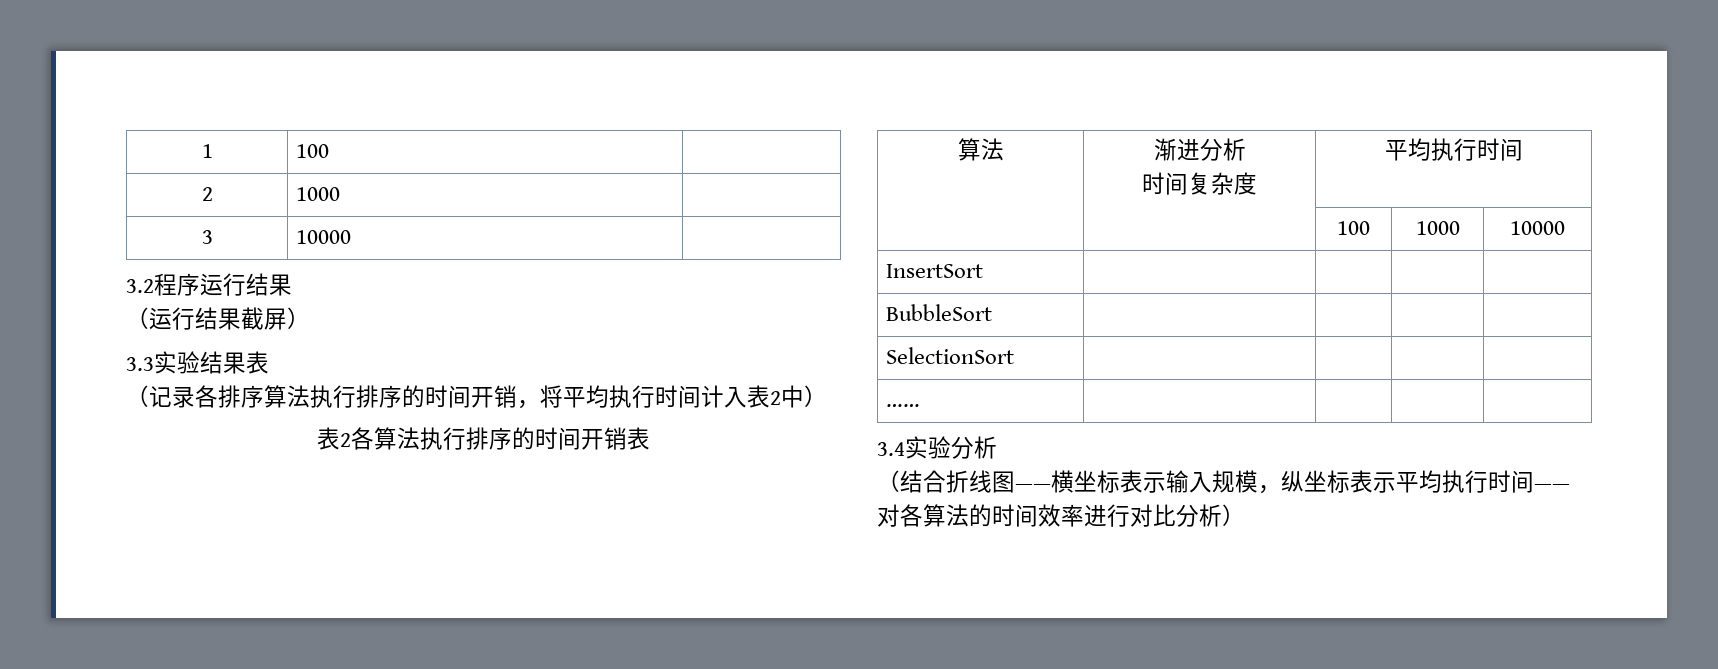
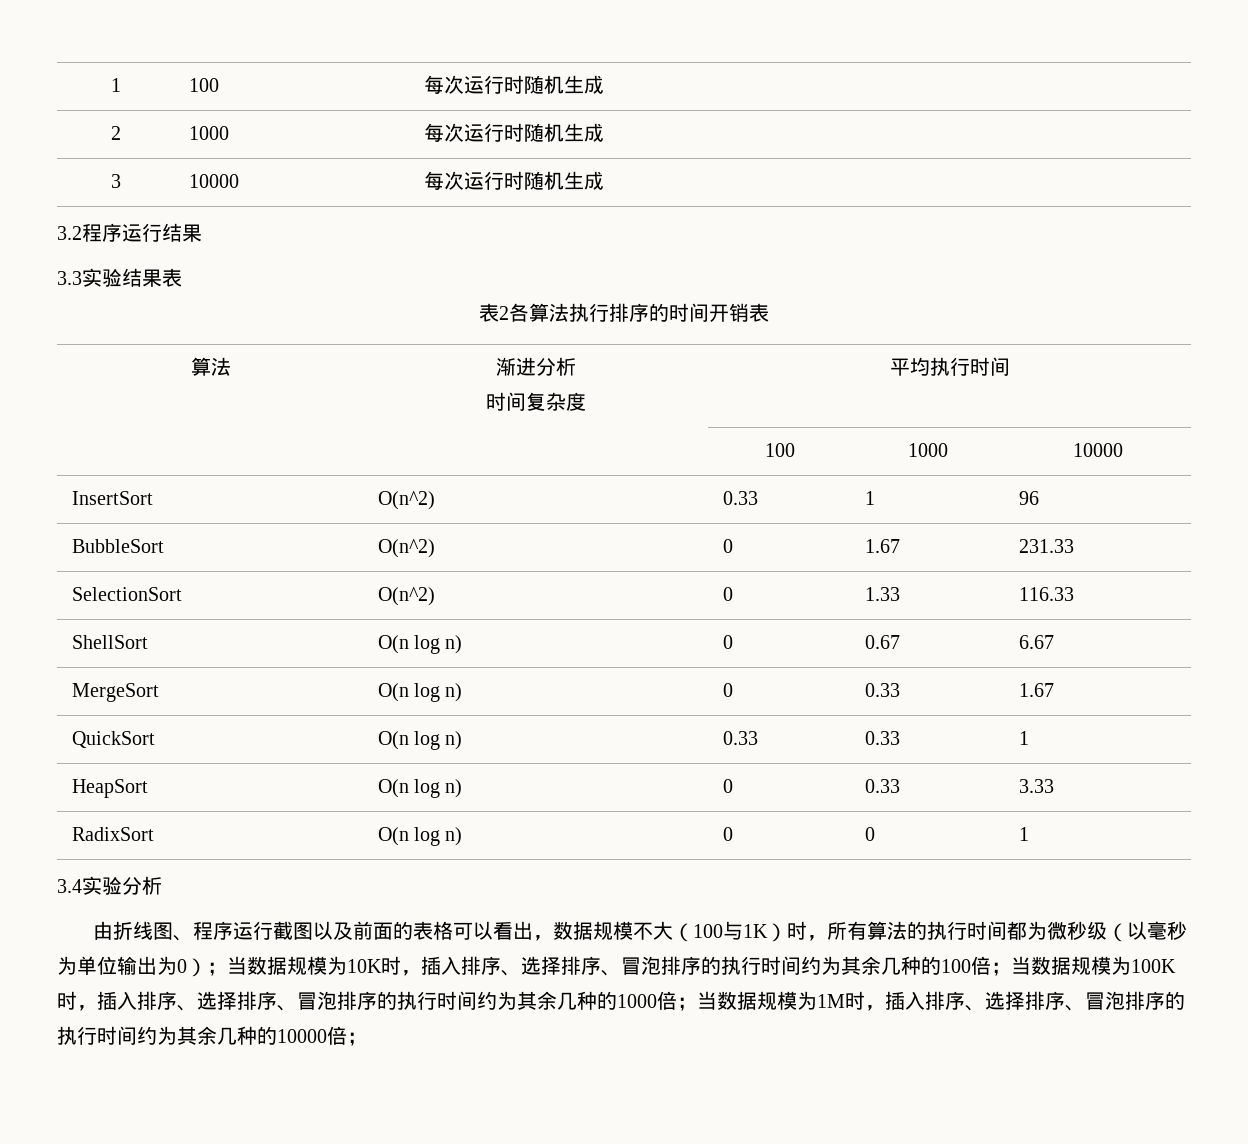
[201,144,213,158] [296,144,330,158] [201,187,213,201] [296,187,341,201] [201,230,213,244] [296,230,352,244] 1 | 100 | // 2 | 1000 | // 3 | 10000 | -> [111,78,121,92] [188,78,219,92] [423,75,604,94] [111,126,121,140] [188,126,229,140] [423,123,604,142] [111,174,121,188] [188,174,239,188] [423,171,604,190] 1 | 100 | 每次运行时随机生成 // 2 | 1000 | 每次运行时随机生成 // 3 | 10000 | 每次运行时随机生成
[126,307,310,330] // （运行结果截屏） -> (202, 233) none
[126,385,827,409] // （记录各排序算法执行排序的时间开销，将平均执行时间计入表2中） -> (182, 277) none
[886,304,993,321] [886,347,1015,364] [886,404,921,407] [877,436,997,459] [877,470,1570,494] [877,504,1245,527] | | | // BubbleSort | | | | // SelectionSort | | | | // …… | | | | // 3.4实验分析 // （结合折线图——横坐标表示输入规模，纵坐标表示平均执行时间——对各算法的时间效率进行对比分析） -> [377,491,435,510] [722,491,758,505] [864,491,875,505] [1018,491,1039,505] [71,539,164,553] [377,539,435,558] [722,539,733,553] [864,539,900,553] [1018,539,1074,553] [71,587,182,601] [377,587,435,606] [722,587,733,601] [864,587,900,601] [1018,587,1074,601] [71,635,148,649] [377,635,463,654] [722,635,733,649] [864,635,900,649] [1018,635,1054,649] [71,683,159,702] [377,683,463,702] [722,683,733,697] [864,683,900,697] [1018,683,1054,697] [71,731,155,748] [377,731,463,750] [722,731,758,745] [864,731,900,745] [1018,731,1029,745] [71,779,148,798] [377,779,463,798] [722,779,733,793] [864,779,900,793] [1018,779,1054,793] [71,827,154,841] [377,827,463,846] [722,827,733,841] [864,827,875,841] [1018,827,1029,841] [57,876,162,895] [92,921,1187,942] [57,956,1176,977] [57,991,1185,1011] [57,1026,367,1046] O(n^2) | 0.33 | 1 | 96 // BubbleSort | O(n^2) | 0 | 1.67 | 231.33 // SelectionSort | O(n^2) | 0 | 1.33 | 116.33 // ShellSort | O(n log n) | 0 | 0.67 | 6.67 // MergeSort | O(n log n) | 0 | 0.33 | 1.67 // QuickSort | O(n log n) | 0.33 | 0.33 | 1 // HeapSort | O(n log n) | 0 | 0.33 | 3.33 // RadixSort | O(n log n) | 0 | 0 | 1 // 3.4实验分析 // 由折线图、程序运行截图以及前面的表格可以看出，数据规模不大（100与1K）时，所有算法的执行时间都为微秒级（以毫秒为单位输出为0）；当数据规模为10K时，插入排序、选择排序、冒泡排序的执行时间约为其余几种的100倍；当数据规模为100K时，插入排序、选择排序、冒泡排序的执行时间约为其余几种的1000倍；当数据规模为1M时，插入排序、选择排序、冒泡排序的执行时间约为其余几种的10000倍；

